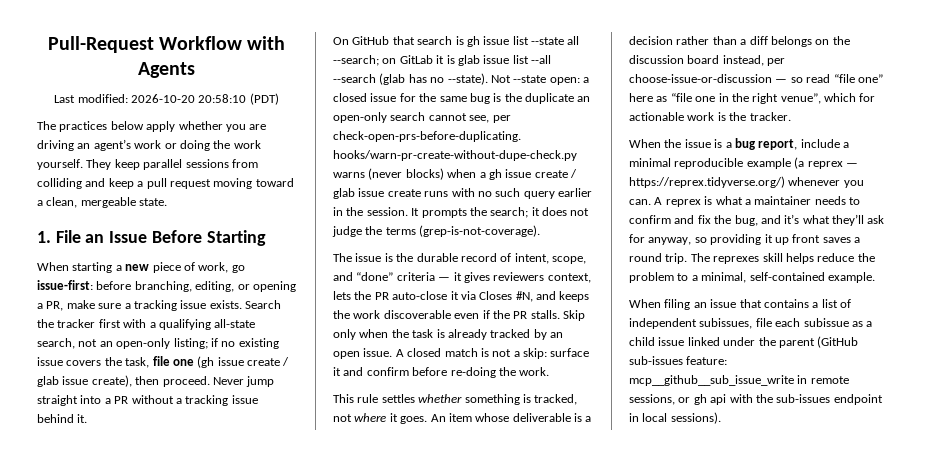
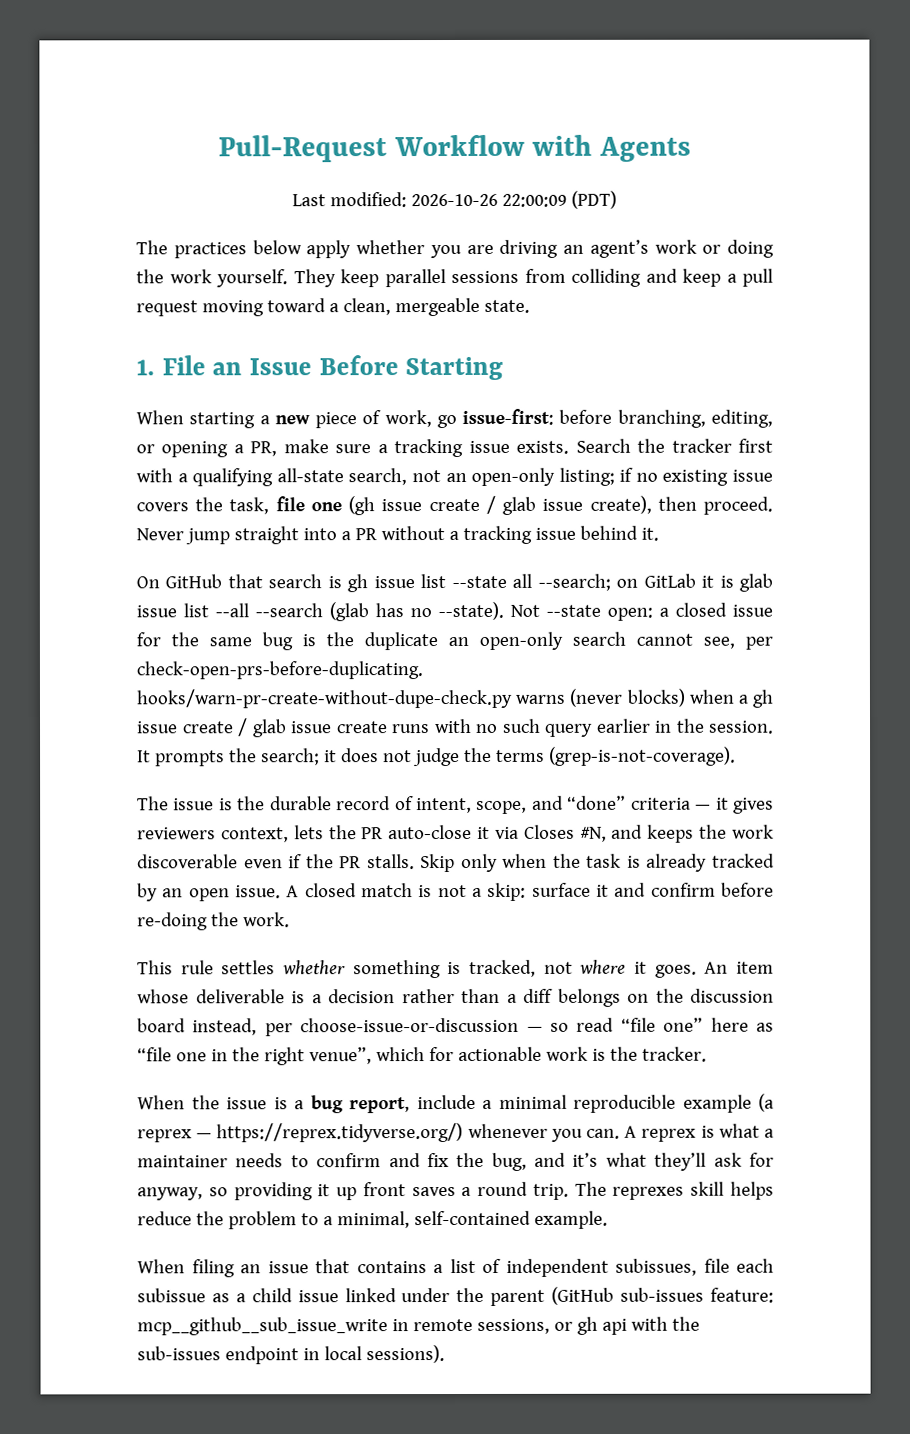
[131,94,247,103] 2026-10-20 20:58:10 -> [411,193,567,207] 2026-10-26 22:00:09

